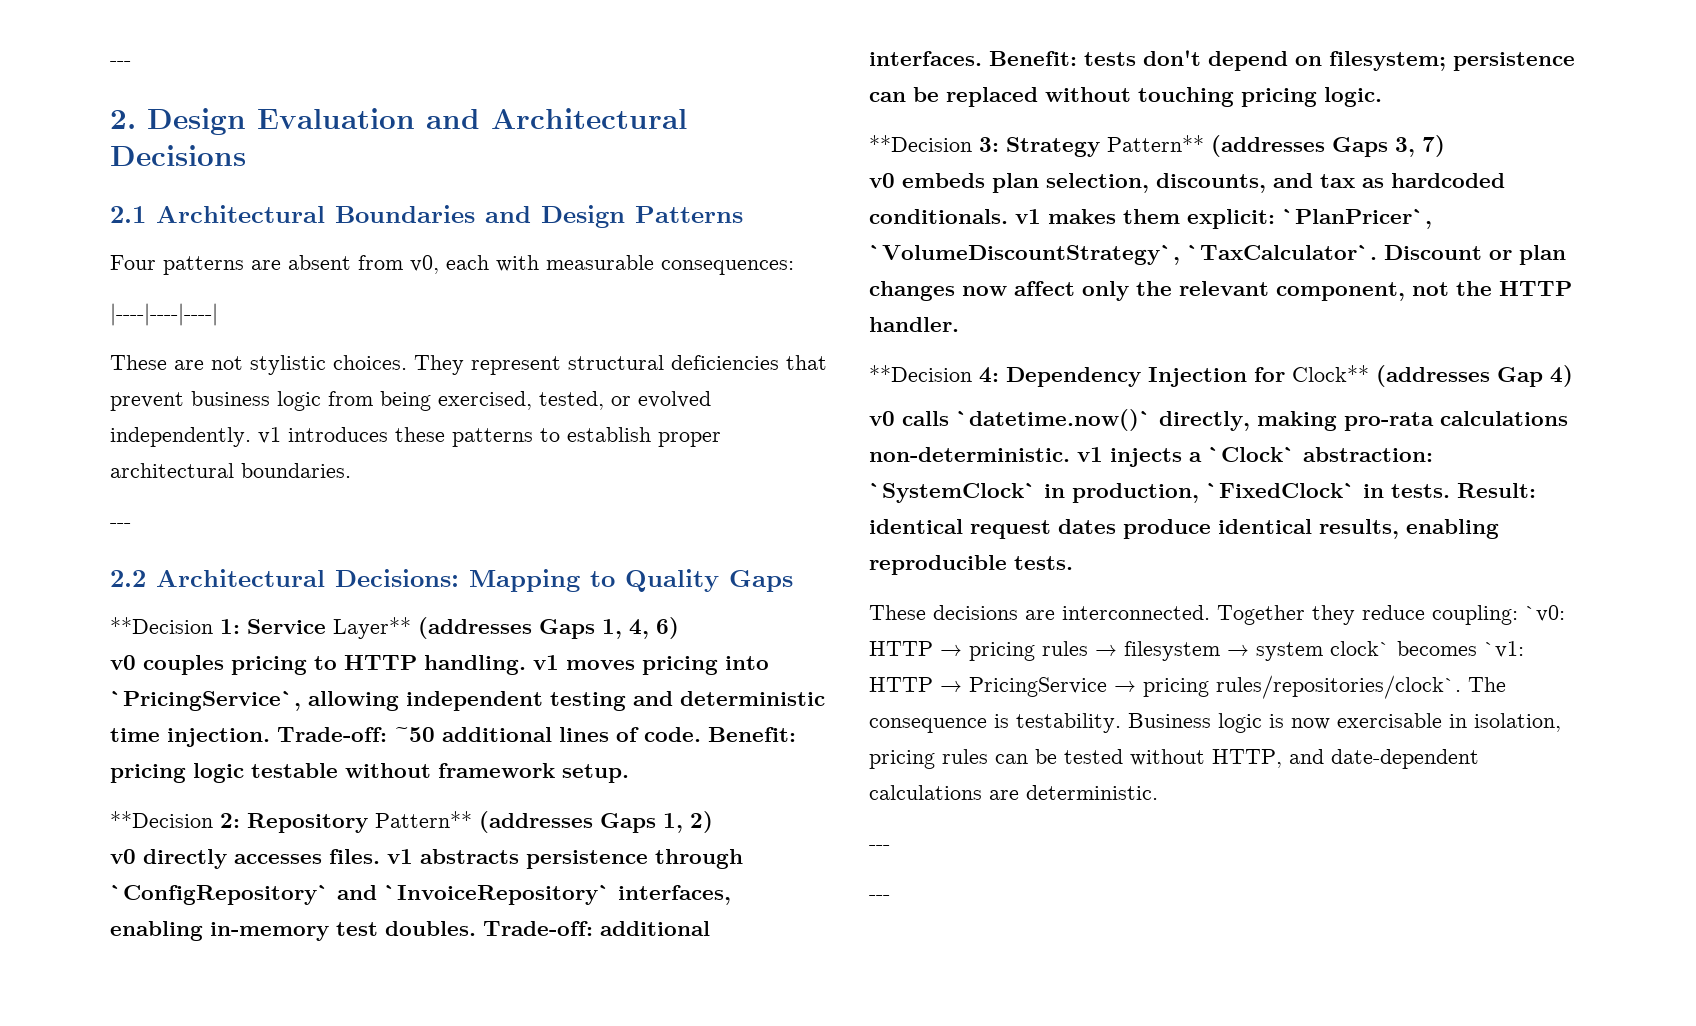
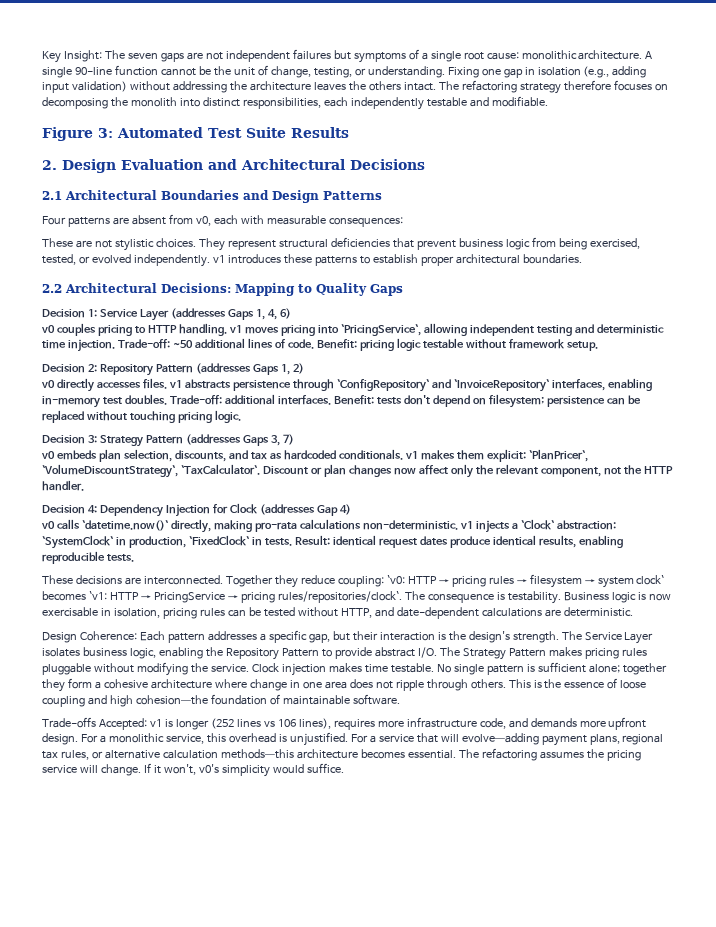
[110,61,131,66] --- -> [42,49,653,63] [42,65,647,78] [42,80,668,94] [42,96,548,110] [42,127,349,141] Key Insight: The seven gaps are not independent failures but symptoms of a single root cause: monolithic architecture. A single 90-line function cannot be the unit of change, testing, or understanding. Fixing one gap in isolation (e.g., adding input validation) without addressing the architecture leaves the others intact. The refactoring strategy therefore focuses on decomposing the monolith into distinct responsibilities, each independently testable and modifiable. // Figure 3: Automated Test Suite Results
[110,303,218,326] // |----|----|----| -> (403, 222) none
[110,523,131,528] // --- -> (582, 259) none
[110,617,213,634] **Decision -> [42,309,85,318] Decision
[333,617,411,639] Layer** -> [139,309,169,321] Layer
[110,811,213,828] **Decision -> [42,364,85,373] Decision
[375,811,472,828] Pattern** -> [155,364,193,373] Pattern
[869,135,972,152] **Decision -> [42,435,85,444] Decision
[1107,135,1204,152] Pattern** -> [145,435,183,444] Pattern
[869,365,972,382] **Decision -> [42,505,85,514] Decision
[1292,365,1369,382] Clock** -> [229,503,258,514] Clock
[869,845,890,850] [869,895,890,900] --- // --- -> [42,630,654,644] [42,647,647,660] [42,662,667,676] [42,678,647,692] [42,694,400,707] [42,717,647,730] [42,732,664,746] [42,748,641,761] [42,763,344,777] Design Coherence: Each pattern addresses a specific gap, but their interaction is the design's strength. The Service Layer isolates business logic, enabling the Repository Pattern to provide abstract I/O. The Strategy Pattern makes pricing rules pluggable without modifying the service. Clock injection makes time testable. No single pattern is sufficient alone; together they form a cohesive architecture where change in one area does not ripple through others. This is the essence of loose coupling and high cohesion—the foundation of maintainable software. // Trade-offs Accepted: v1 is longer (252 lines vs 106 lines), requires more infrastructure code, and demands more upfront design. For a monolithic service, this overhead is unjustified. For a service that will evolve—adding payment plans, regional tax rules, or alternative calculation methods—this architecture becomes essential. The refactoring assumes the pricing service will change. If it won't, v0's simplicity would suffice.

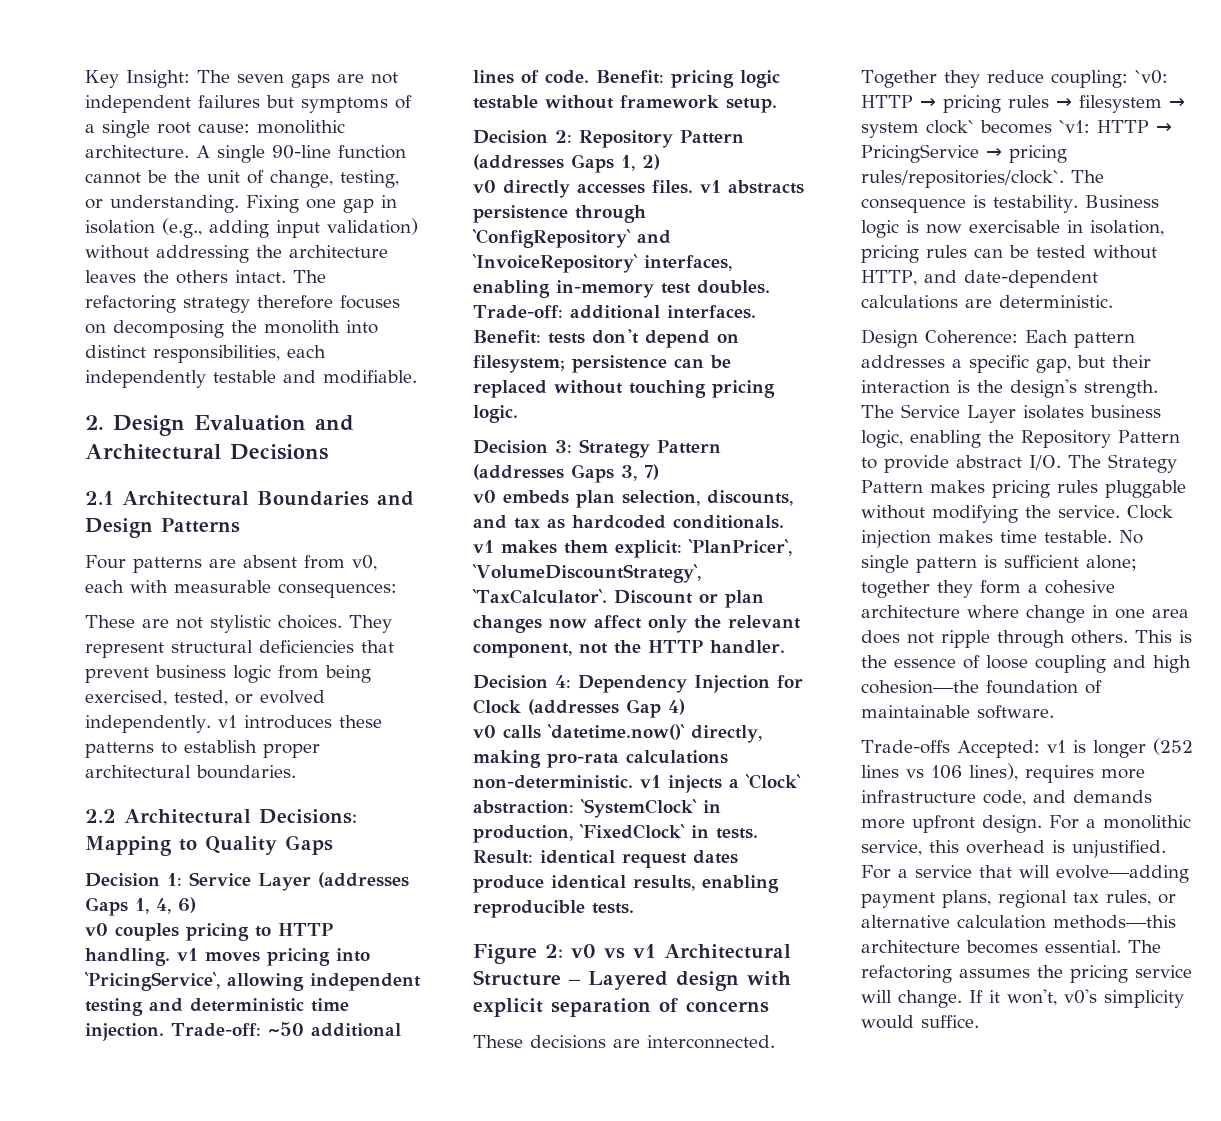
[42,127,349,141] // Figure 3: Automated Test Suite Results -> (417, 377) none
(134, 558) none -> [473,944,791,964] [473,970,791,991] [473,998,769,1017] // Figure 2: v0 vs v1 Architectural Structure – Layered design with explicit separation of concerns

